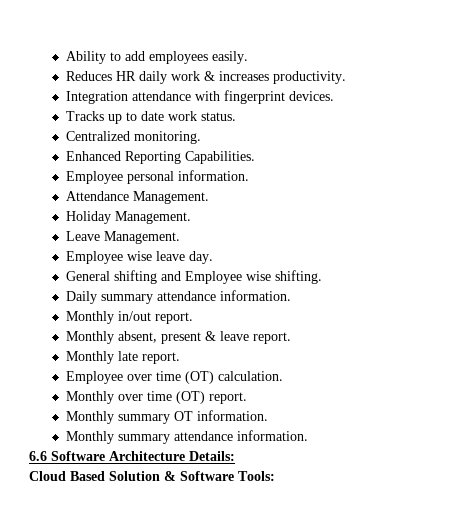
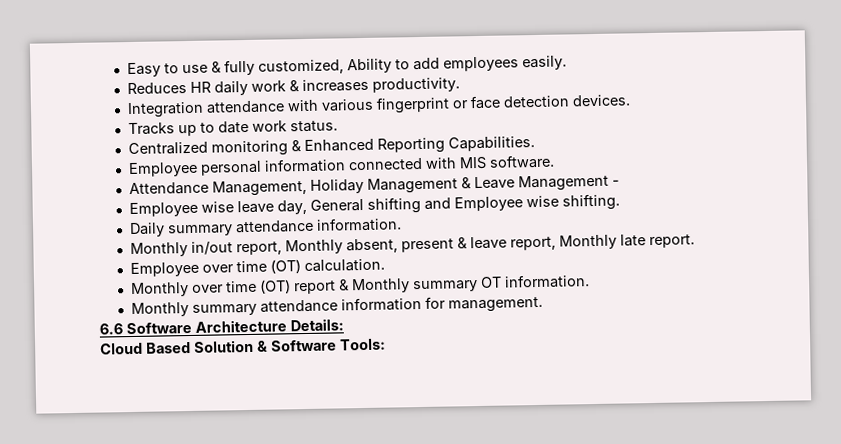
(66, 57) none -> [127,59,345,78] Easy to use & fully customized,
[224,90,286,104] fingerprint -> [321,95,571,114] various fingerprint or face detection
[134,131,202,144] monitoring. // -> [211,140,303,157] monitoring &
[178,170,250,181] [66,191,210,204] [66,211,192,224] [66,231,181,244] information. // Attendance Management. // Holiday Management. // Leave Management. -> [264,154,556,173] [129,174,621,197] information connected with MIS software. // Attendance Management, Holiday Management & Leave Management -
[189,251,214,264] day. // -> [277,199,308,215] day,
[155,312,194,324] report. // -> [236,241,283,256] report,
[253,332,292,344] report. // -> [510,236,557,251] report,
[209,392,248,404] report. // -> [294,279,351,295] report &
[237,430,309,441] information. -> [341,296,544,313] information for management.

